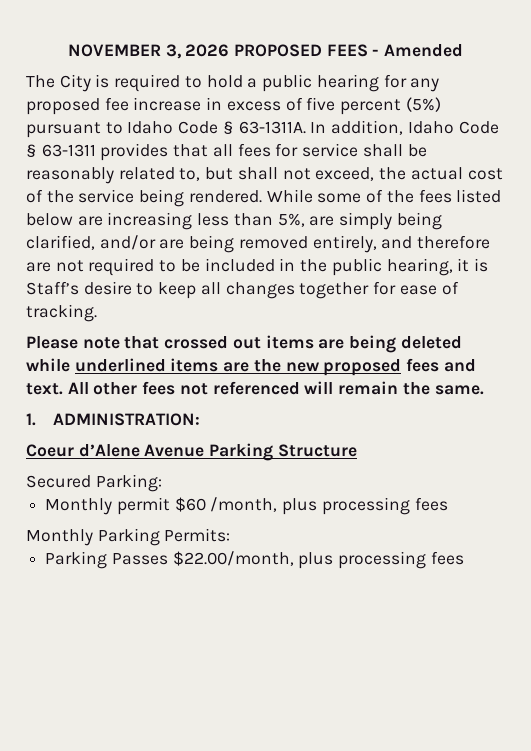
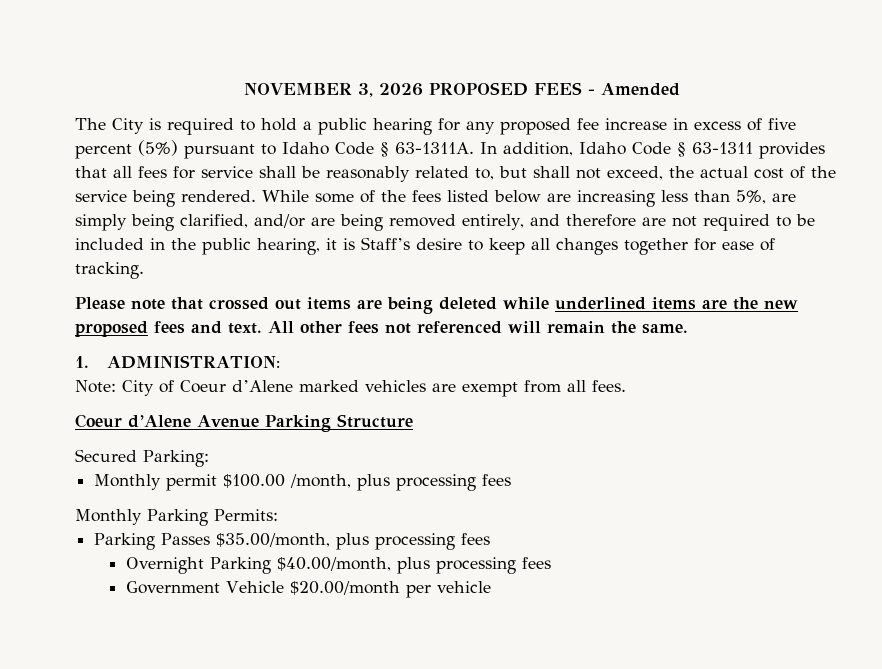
(200, 419) none -> [75,380,626,397] // Note: City of Coeur d’Alene marked vehicles are exempt from all fees.
[174,497,206,512] $60 -> [223,474,286,488] $100.00
[172,551,464,569] $22.00/month, plus processing fees -> [216,533,491,550] [126,557,552,574] [126,581,492,598] $35.00/month, plus processing fees // Overnight Parking $40.00/month, plus processing fees // Government Vehicle $20.00/month per vehicle

